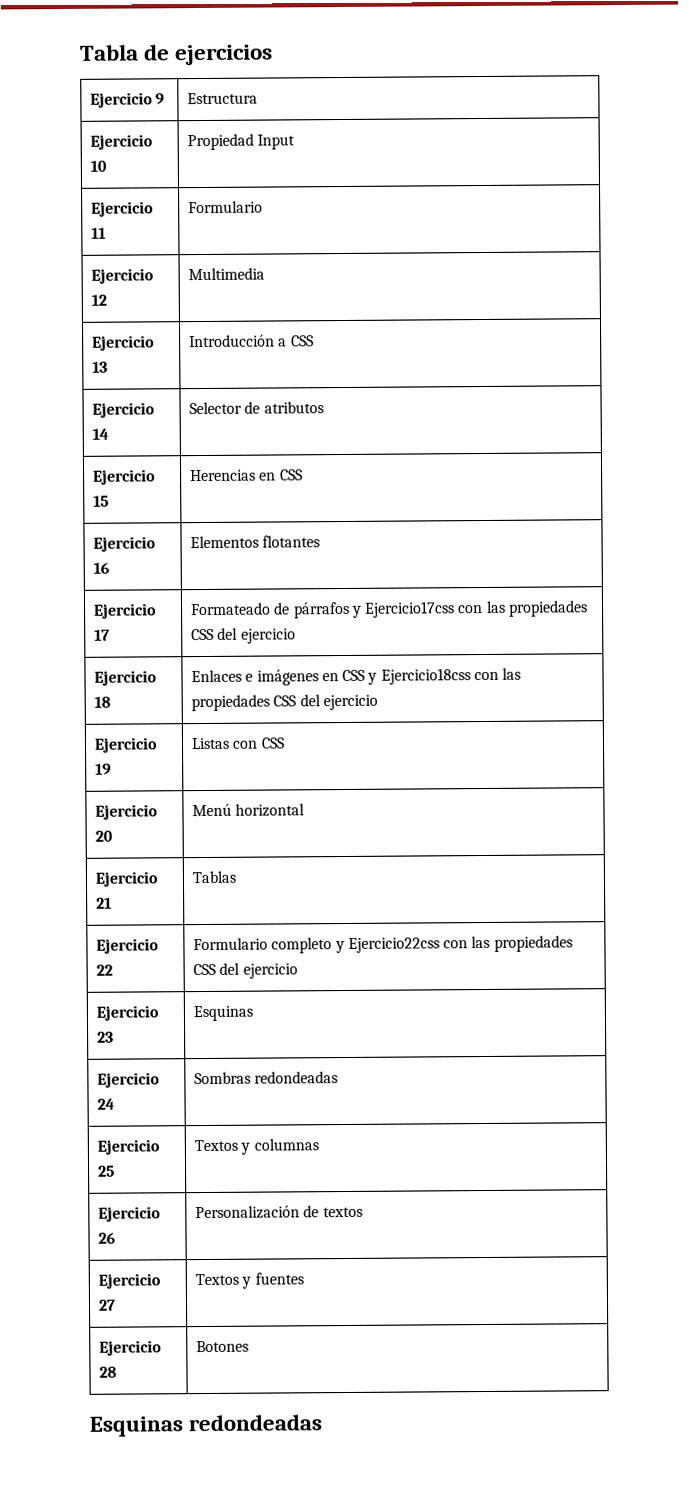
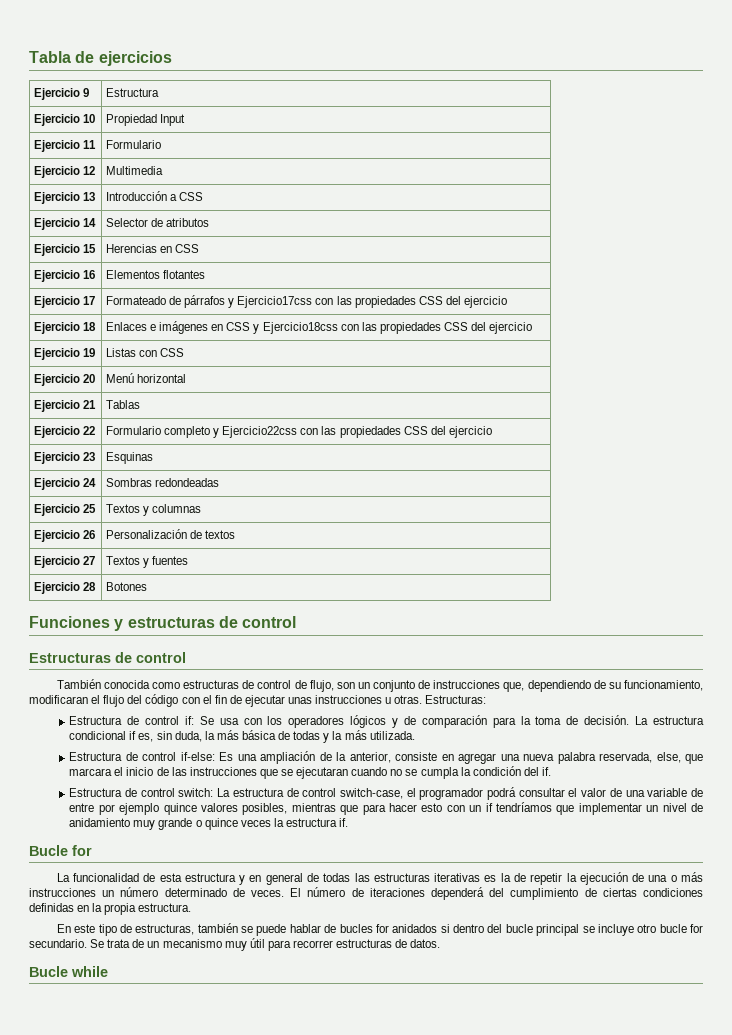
[89,1414,323,1437] Esquinas redondeadas -> [29,616,297,631] [29,652,186,663] [56,679,703,692] [29,694,487,707] [69,715,704,728] [69,730,415,743] [69,751,704,764] [69,766,551,779] [69,787,703,800] [69,802,704,815] [69,818,349,830] [29,845,92,856] [56,872,703,885] [29,887,703,900] [29,903,192,915] [56,923,703,936] [29,938,441,951] [29,966,108,977] Funciones y estructuras de control // Estructuras de control // También conocida como estructuras de control de flujo, son un conjunto de instrucciones que, dependiendo de su funcionamiento, modificaran el flujo del código con el fin de ejecutar unas instrucciones u otras. Estructuras: // Estructura de control if: Se usa con los operadores lógicos y de comparación para la toma de decisión. La estructura condicional if es, sin duda, la más básica de todas y la más utilizada. // Estructura de control if-else: Es una ampliación de la anterior, consiste en agregar una nueva palabra reservada, else, que marcara el inicio de las instrucciones que se ejecutaran cuando no se cumpla la condición del if. // Estructura de control switch: La estructura de control switch-case, el programador podrá consultar el valor de una variable de entre por ejemplo quince valores posibles, mientras que para hacer esto con un if tendríamos que implementar un nivel de anidamiento muy grande o quince veces la estructura if. // Bucle for // La funcionalidad de esta estructura y en general de todas las estructuras iterativas es la de repetir la ejecución de una o más instrucciones un número determinado de veces. El número de iteraciones dependerá del cumplimiento de ciertas condiciones definidas en la propia estructura. // En este tipo de estructuras, también se puede hablar de bucles for anidados si dentro del bucle principal se incluye otro bucle for secundario. Se trata de un mecanismo muy útil para recorrer estructuras de datos. // Bucle while

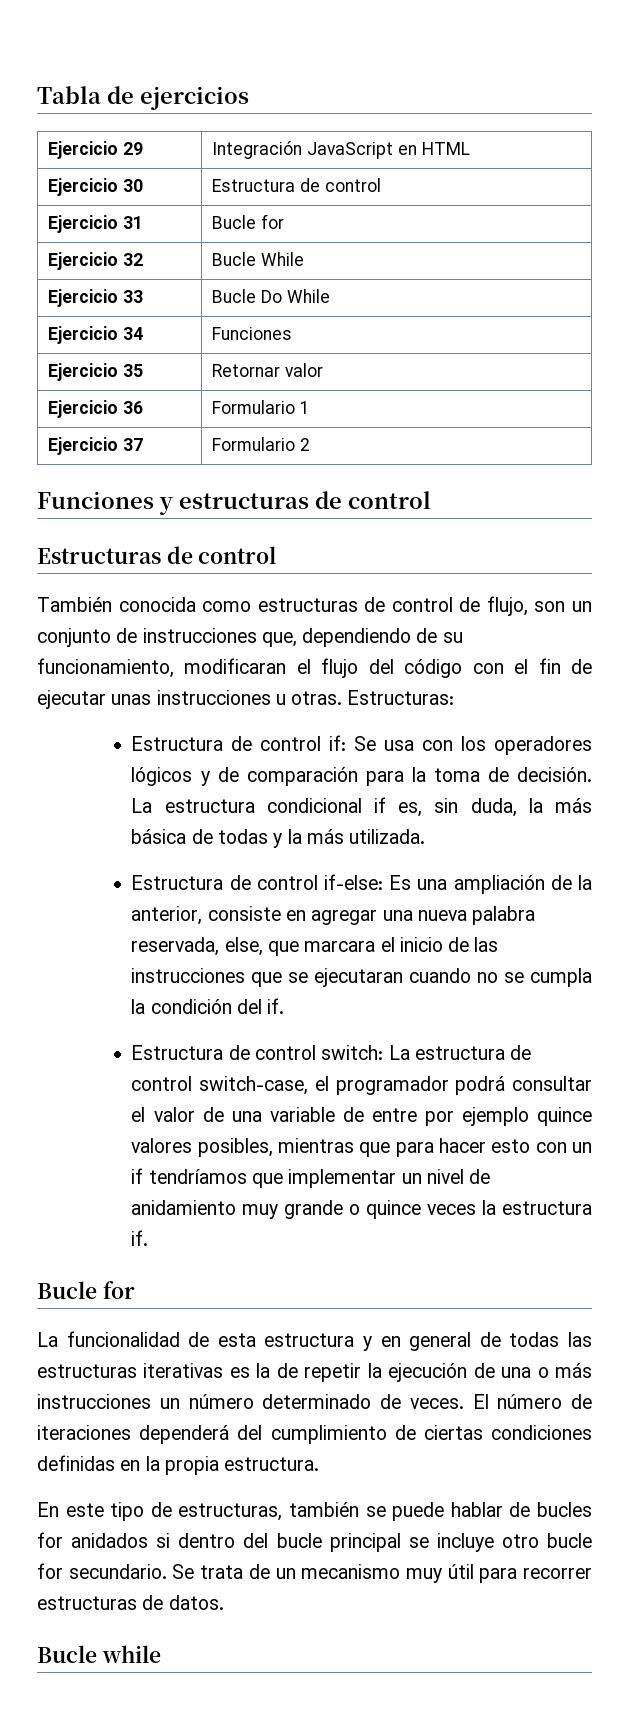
[83,88,90,97] [105,88,159,97] [33,114,96,126] [105,114,186,126] [33,140,97,152] [105,140,161,149] [33,166,96,178] [105,166,163,175] [33,192,96,204] [105,191,204,201] [33,218,97,230] [105,218,210,227] [33,244,97,256] [105,244,200,253] [33,270,96,282] [105,270,206,279] [33,296,96,308] [105,295,508,308] [33,322,97,334] [105,321,533,334] [33,348,96,360] [105,348,185,357] [33,374,96,386] [105,373,187,383] [33,400,97,412] [105,400,140,409] [33,426,96,438] [105,426,492,438] [33,452,96,464] [105,452,153,464] [33,478,97,490] [105,478,220,487] [33,504,97,516] [105,504,202,516] [33,530,96,542] [105,529,236,539] [33,556,96,568] [105,556,189,568] [33,582,97,594] [105,582,147,591] 9 | Estructura // Ejercicio 10 | Propiedad Input // Ejercicio 11 | Formulario // Ejercicio 12 | Multimedia // Ejercicio 13 | Introducción a CSS // Ejercicio 14 | Selector de atributos // Ejercicio 15 | Herencias en CSS // Ejercicio 16 | Elementos flotantes // Ejercicio 17 | Formateado de párrafos y Ejercicio17css con las propiedades CSS del ejercicio // Ejercicio 18 | Enlaces e imágenes en CSS y Ejercicio18css con las propiedades CSS del ejercicio // Ejercicio 19 | Listas con CSS // Ejercicio 20 | Menú horizontal // Ejercicio 21 | Tablas // Ejercicio 22 | Formulario completo y Ejercicio22css con las propiedades CSS del ejercicio // Ejercicio 23 | Esquinas // Ejercicio 24 | Sombras redondeadas // Ejercicio 25 | Textos y columnas // Ejercicio 26 | Personalización de textos // Ejercicio 27 | Textos y fuentes // Ejercicio 28 | Botones -> [123,142,144,155] [212,141,471,159] [48,178,144,196] [212,178,382,192] [48,215,144,233] [212,214,285,229] [48,252,144,270] [212,252,305,266] [48,289,144,307] [212,289,331,303] [48,326,144,344] [212,327,293,340] [48,363,144,381] [212,363,324,377] [48,400,144,418] [212,400,311,414] [48,437,144,455] [212,437,311,451] 29 | Integración JavaScript en HTML // Ejercicio 30 | Estructura de control // Ejercicio 31 | Bucle for // Ejercicio 32 | Bucle While // Ejercicio 33 | Bucle Do While // Ejercicio 34 | Funciones // Ejercicio 35 | Retornar valor // Ejercicio 36 | Formulario 1 // Ejercicio 37 | Formulario 2

